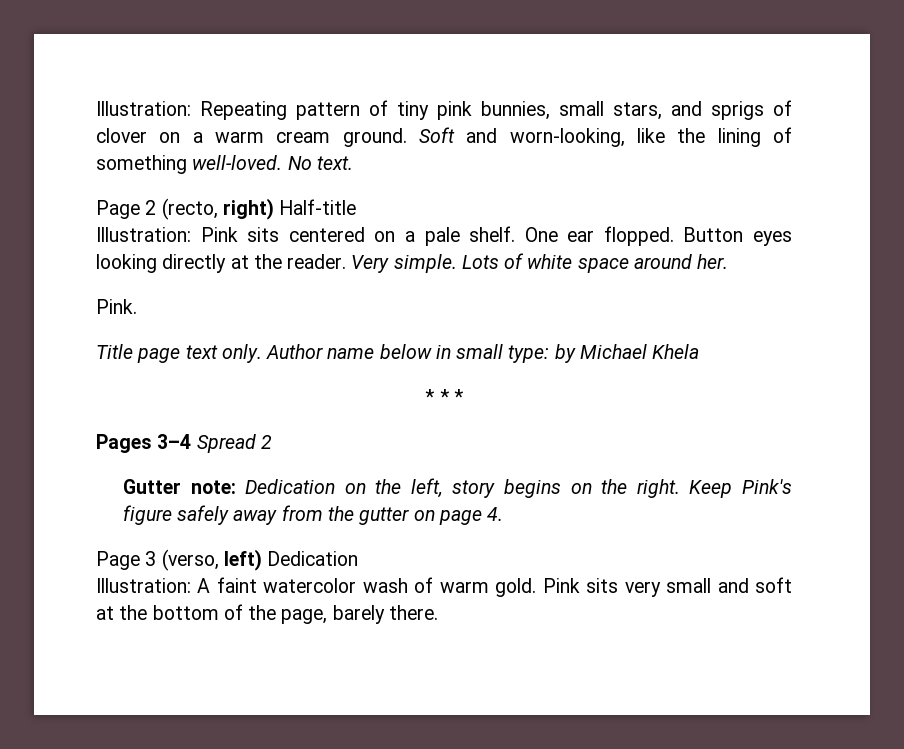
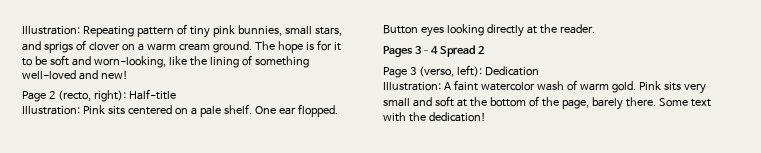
[418,127,455,143] Soft -> [254,40,341,53] [22,55,69,66] The hope is for it to be soft
[192,155,353,170] well-loved. No text. -> [22,70,128,80] well-loved and new!
[222,198,274,220] right) -> [93,90,126,102] right):
[351,253,729,273] [96,299,137,314] [96,344,700,363] [425,389,463,404] [96,434,272,453] [122,478,793,498] [122,505,504,525] Very simple. Lots of white space around her. // Pink. // Title page text only. Author name below in small type: by Michael Khela // * * * // Pages 3–4 Spread 2 // Gutter note: Dedication on the left, story begins on the right. Keep Pink's figure safely away from the gutter on page 4. -> [383,45,484,57] // Pages 3–4 Spread 2
[223,549,262,571] left) -> [456,65,482,77] left):
(438, 612) none -> [658,98,711,107] [383,112,486,122] Some text with the dedication!

